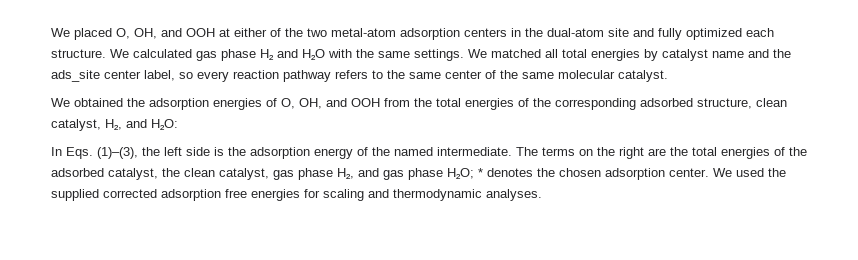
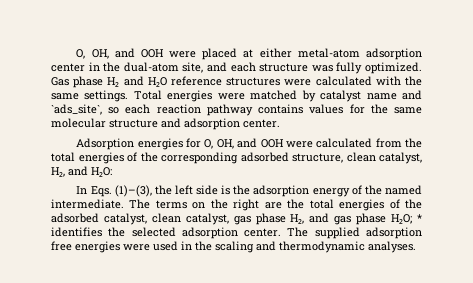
[51,28,327,40] We placed O, OH, and OOH at either of the two -> [76,48,292,60] O, OH, and OOH were placed at either
[464,28,507,37] centers -> [51,63,85,72] center
[608,28,774,40] [51,49,791,61] [51,70,668,82] [51,98,380,110] site and fully optimized each structure. We calculated gas phase H₂ and H₂O with the same settings. We matched all total energies by catalyst name and the ads_site center label, so every reaction pathway refers to the same center of the same molecular catalyst. // We obtained the adsorption energies of O, OH, and OOH -> [182,62,423,74] [51,76,422,88] [51,90,423,102] [51,104,423,116] [51,118,280,130] [76,138,373,150] site, and each structure was fully optimized. Gas phase H₂ and H₂O reference structures were calculated with the same settings. Total energies were matched by catalyst name and `ads_site`, so each reaction pathway contains values for the same molecular structure and adsorption center. // Adsorption energies for O, OH, and OOH were calculated
[162,168,180,177] the -> (147, 219) none
[487,168,786,180] [51,189,320,201] denotes the chosen adsorption center. We used the supplied corrected adsorption free energies for -> [51,227,422,239] [51,241,212,253] identifies the selected adsorption center. The supplied adsorption free energies were used in the

